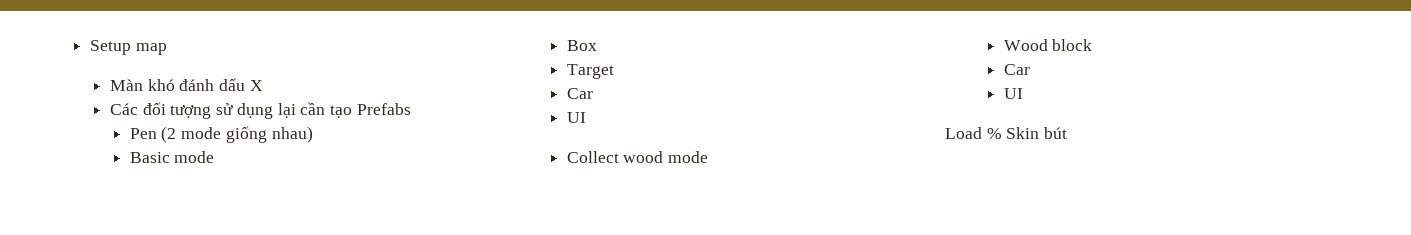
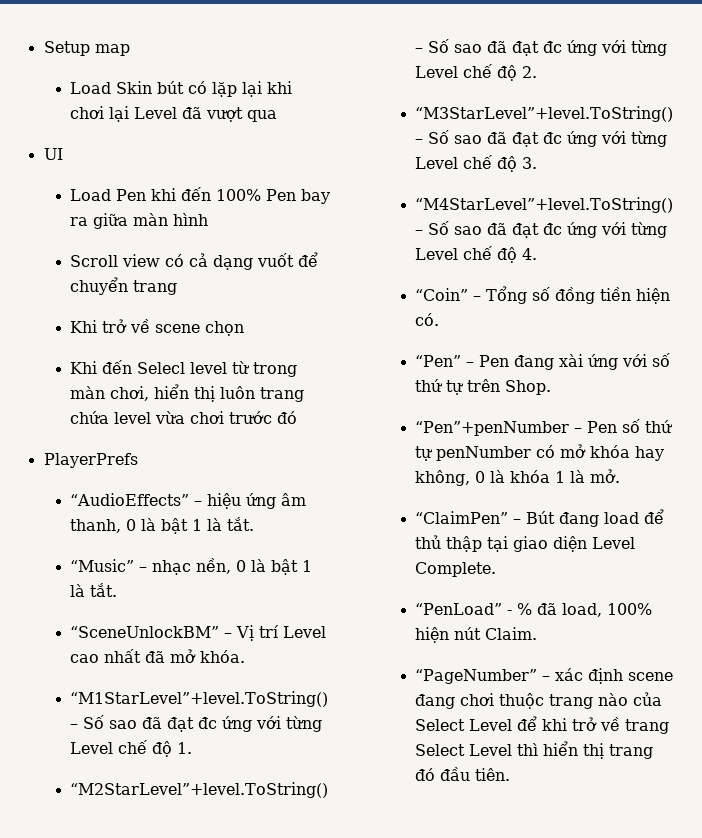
[109,78,263,91] [109,102,411,119] [129,126,313,143] [129,151,215,163] [566,40,597,51] [566,64,614,79] [566,88,593,99] [566,112,586,123] [566,151,709,163] [1003,39,1093,51] [1003,64,1030,75] [1003,88,1023,99] [945,127,1068,139] Màn khó đánh dấu X // Các đối tượng sử dụng lại cần tạo Prefabs // Pen (2 mode giống nhau) // Basic mode // Box // Target // Car // UI // Collect wood mode // Wood block // Car // UI // Load % Skin bút -> [70,81,293,97] [70,106,278,122] [43,148,63,160] [70,187,331,204] [70,213,209,229] [70,252,319,270] [70,277,178,295] [70,319,245,336] [70,360,298,377] [70,384,305,402] [70,411,298,424] [43,453,138,468] [70,493,307,509] [70,517,255,534] [70,558,313,575] [70,583,118,597] [70,625,327,641] [70,649,246,663] [70,691,329,707] [70,715,323,732] [70,740,193,757] [70,782,329,798] [415,39,668,56] [415,64,538,81] [415,106,674,122] [415,130,668,147] [415,155,538,172] [415,197,674,213] [415,221,668,238] [415,246,538,263] [415,286,671,304] [415,313,440,326] [415,353,671,370] [415,379,552,395] [415,419,674,436] [415,444,665,461] [415,469,621,486] [415,509,665,527] [415,535,636,552] [415,562,497,577] [415,603,653,617] [415,627,538,643] [415,668,674,684] [415,692,663,709] [415,716,670,734] [415,741,654,759] [415,767,511,781] Load Skin bút có lặp lại khi chơi lại Level đã vượt qua // UI // Load Pen khi đến 100% Pen bay ra giữa màn hình // Scroll view có cả dạng vuốt để chuyển trang // Khi trở về scene chọn // Khi đến Selecl level từ trong màn chơi, hiển thị luôn trang chứa level vừa chơi trước đó // PlayerPrefs // “AudioEffects” – hiệu ứng âm thanh, 0 là bật 1 là tắt. // “Music” – nhạc nền, 0 là bật 1 là tắt. // “SceneUnlockBM” – Vị trí Level cao nhất đã mở khóa. // “M1StarLevel”+level.ToString() – Số sao đã đạt đc ứng với từng Level chế độ 1. // “M2StarLevel”+level.ToString() – Số sao đã đạt đc ứng với từng Level chế độ 2. // “M3StarLevel”+level.ToString() – Số sao đã đạt đc ứng với từng Level chế độ 3. // “M4StarLevel”+level.ToString() – Số sao đã đạt đc ứng với từng Level chế độ 4. // “Coin” – Tổng số đồng tiền hiện có. // “Pen” – Pen đang xài ứng với số thứ tự trên Shop. // “Pen”+penNumber – Pen số thứ tự penNumber có mở khóa hay không, 0 là khóa 1 là mở. // “ClaimPen” – Bút đang load để thủ thập tại giao diện Level Complete. // “PenLoad” - % đã load, 100% hiện nút Claim. // “PageNumber” – xác định scene đang chơi thuộc trang nào của Select Level để khi trở về trang Select Level thì hiển thị trang đó đầu tiên.

